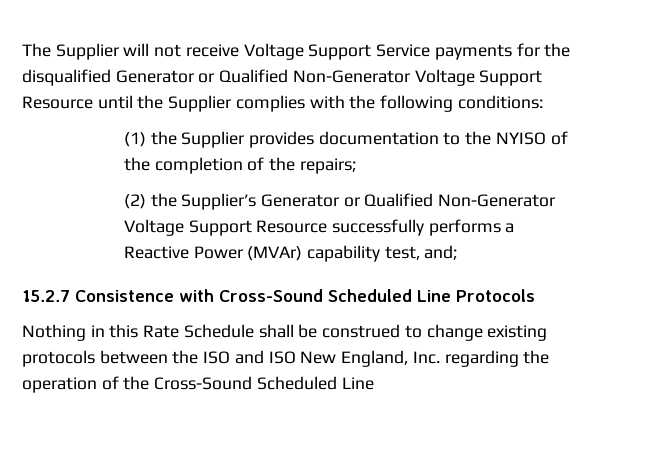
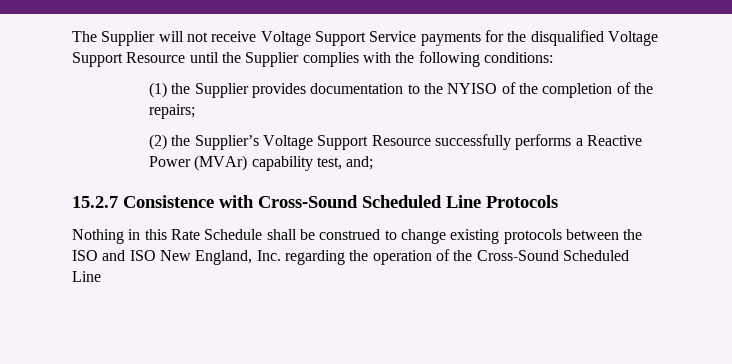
[115,69,410,83] Generator or Qualified Non-Generator -> (604, 38) none
[260,193,556,207] Generator or Qualified Non-Generator -> (259, 142) none

